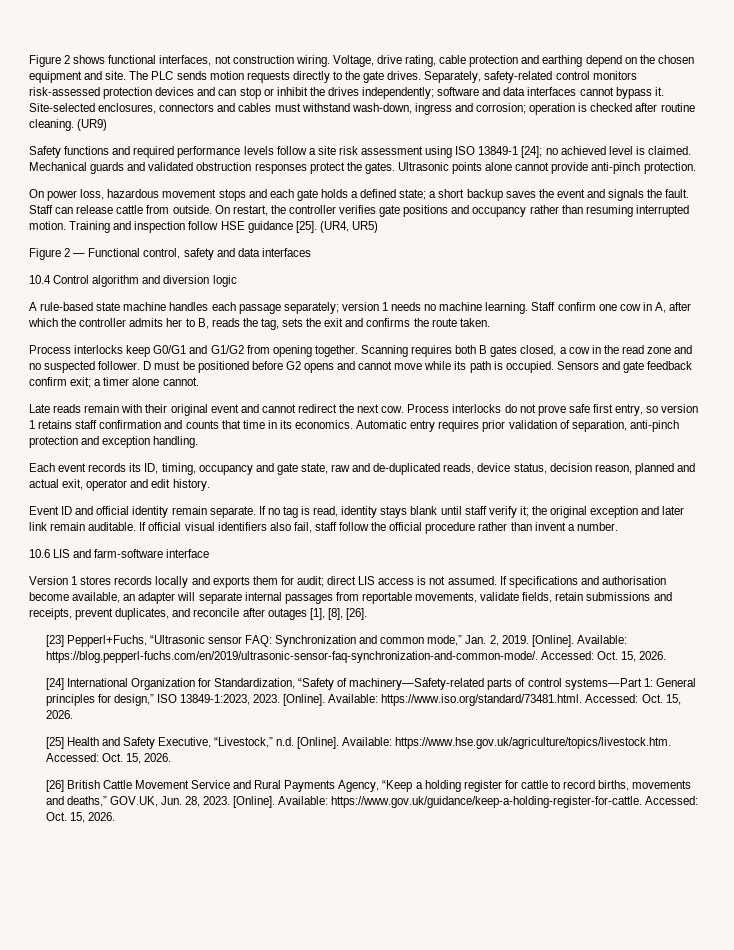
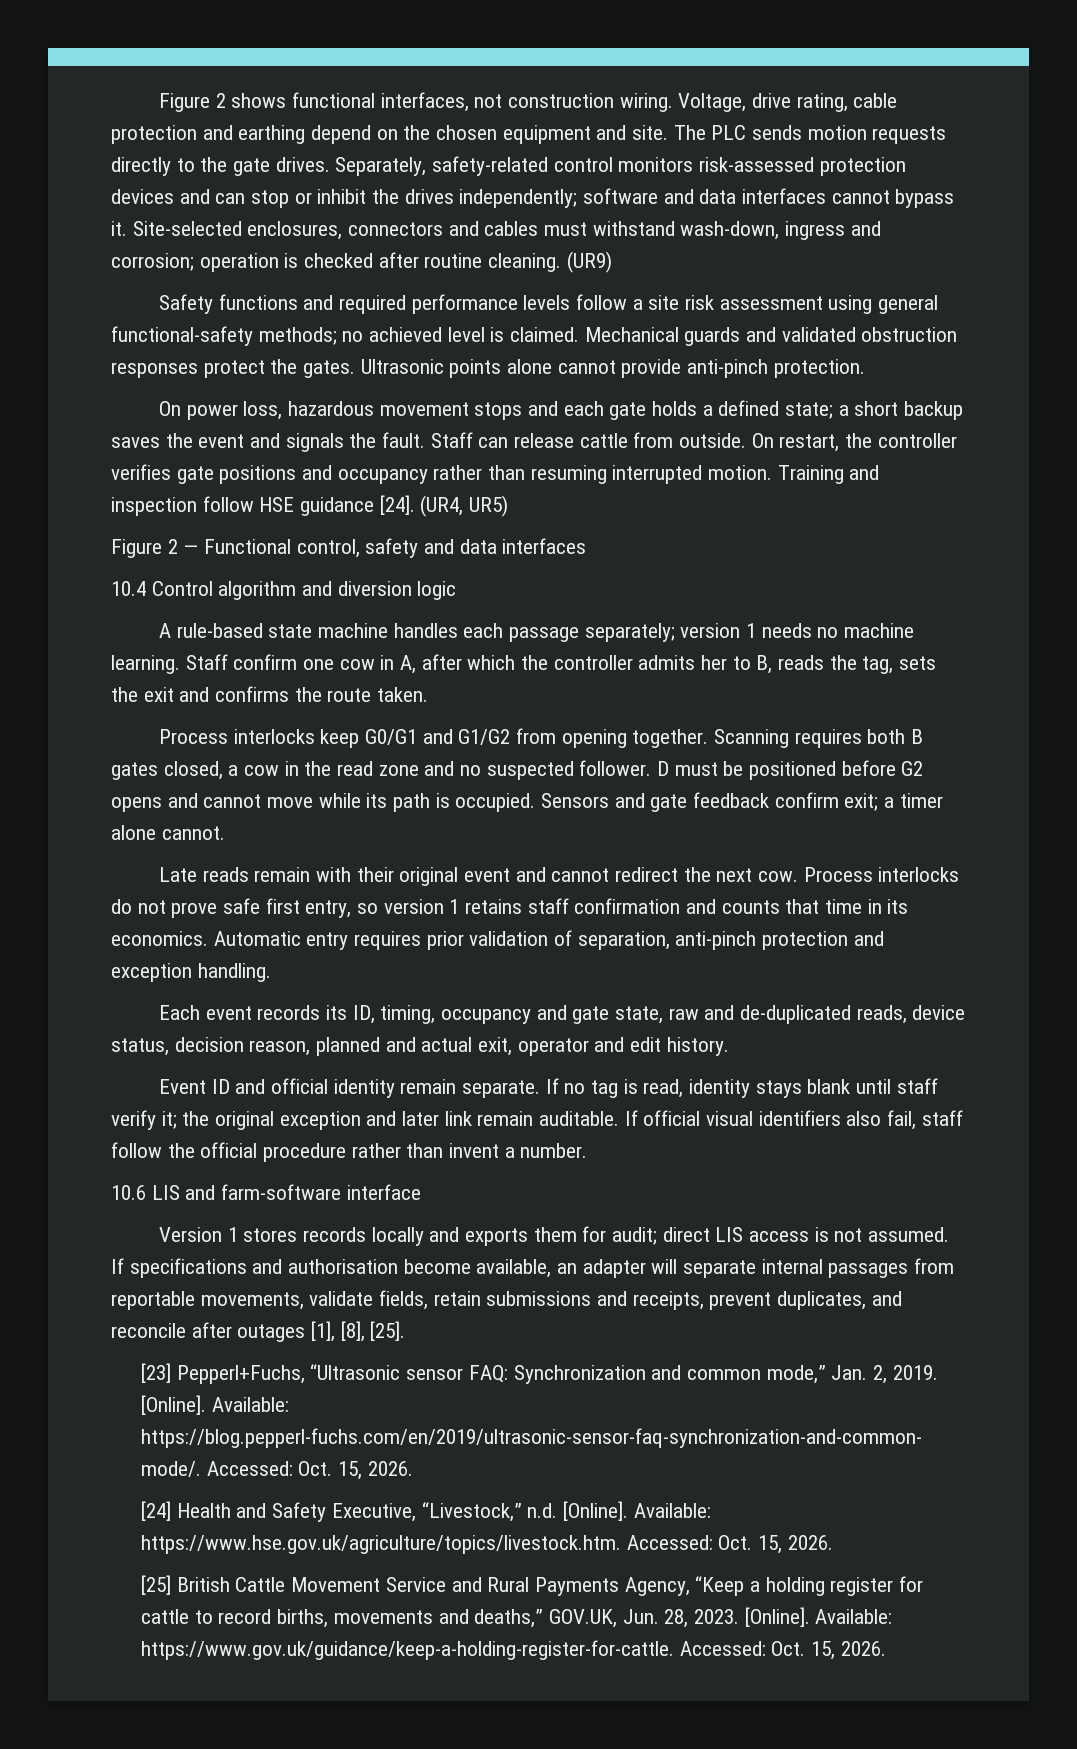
[455,146,543,158] ISO 13849-1 [24]; -> [877,295,938,314] [111,326,337,346] general functional-safety methods;
[295,221,317,233] [25]. -> [379,495,415,515] [24].
[345,608,367,620] [26]. -> [370,1321,406,1341] [25].
[66,678,696,690] [45,694,681,706] [45,710,73,719] [45,737,64,749] International Organization for Standardization, “Safety of machinery—Safety-related parts of control systems—Part 1: General principles for design,” ISO 13849-1:2023, 2023. [Online]. Available: https://www.iso.org/standard/73481.html. Accessed: Oct. 15, 2026. // [25] -> (172, 1511) none
[45,780,64,792] [26] -> [141,1575,172,1595] [25]

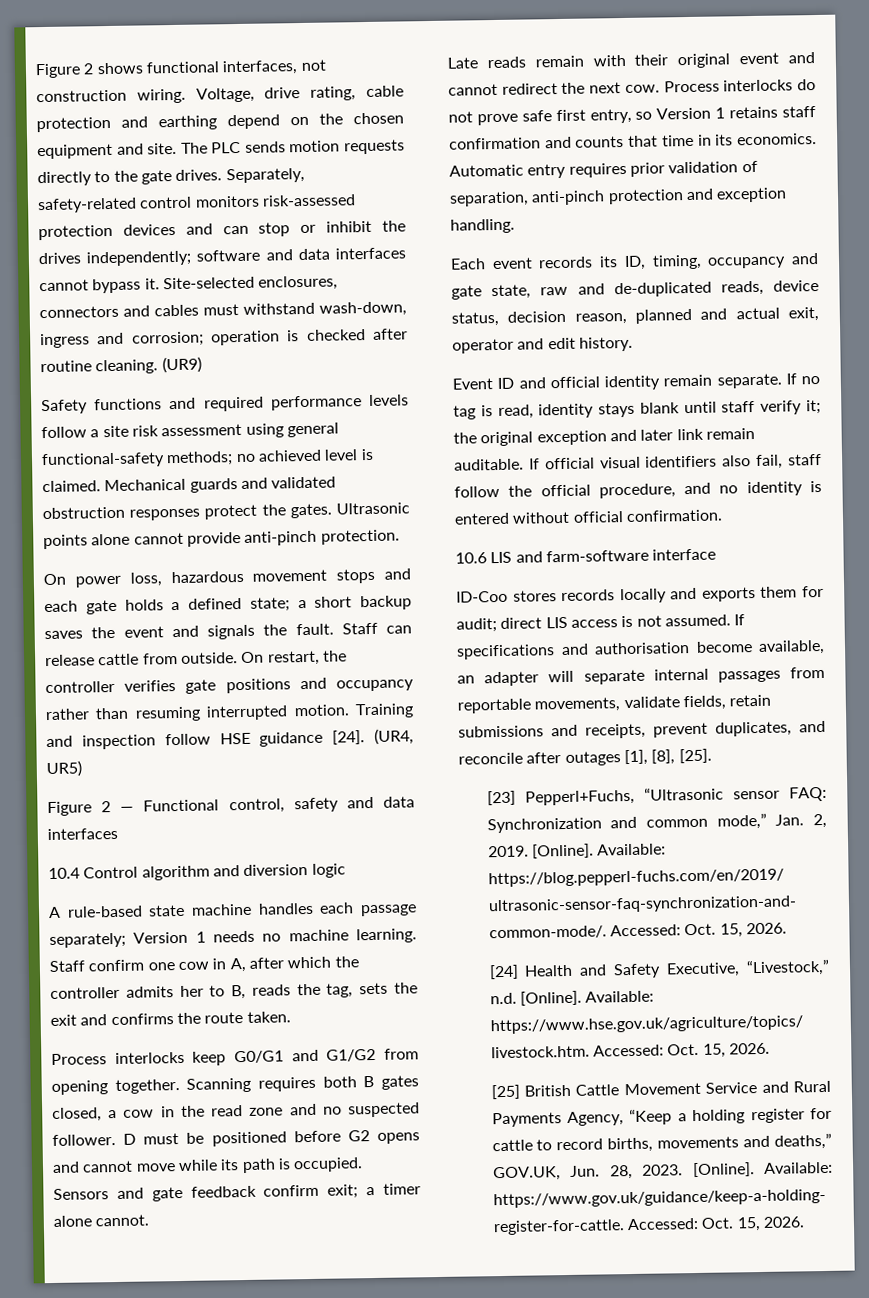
[680,623,741,638] version -> [133,931,189,944] Version
[383,899,444,914] version -> [656,107,712,120] Version
[263,1143,588,1162] procedure rather than invent a number. -> [598,480,822,499] [454,509,723,525] procedure, and no identity is entered without official confirmation.
[158,1227,238,1242] Version 1 -> [456,590,508,603] ID-Coo

